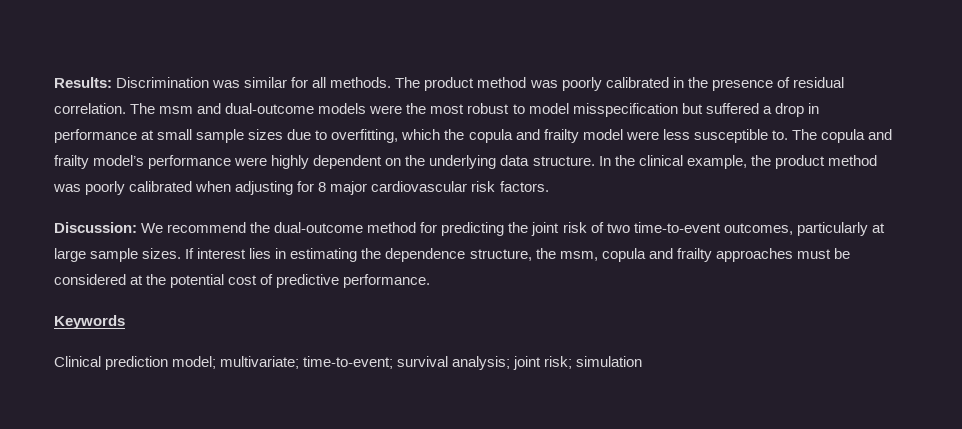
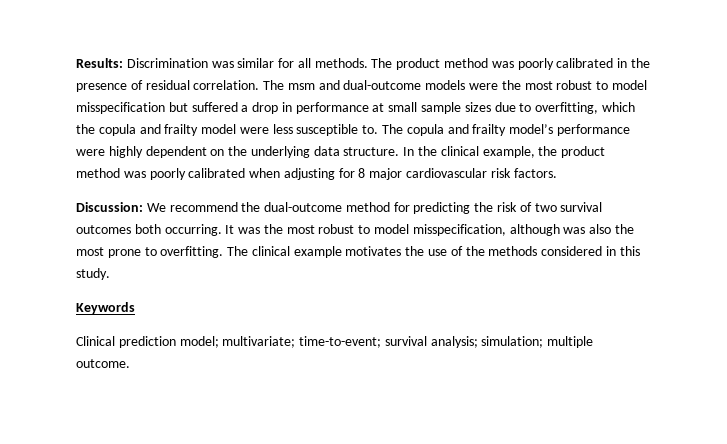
[531,222,560,236] joint -> (494, 207) none
[633,222,885,236] [54,248,850,262] [54,274,431,288] time-to-event outcomes, particularly at large sample sizes. If interest lies in estimating the dependence structure, the msm, copula and frailty approaches must be considered at the potential cost of predictive performance. -> [560,202,603,212] [76,224,634,236] [76,246,640,258] [76,268,110,280] survival outcomes both occurring. It was the most robust to model misspecification, although was also the most prone to overfitting. The clinical example motivates the use of the methods considered in this study.
[513,356,643,370] joint risk; simulation -> [481,336,594,348] [76,359,130,368] simulation; multiple outcome.

